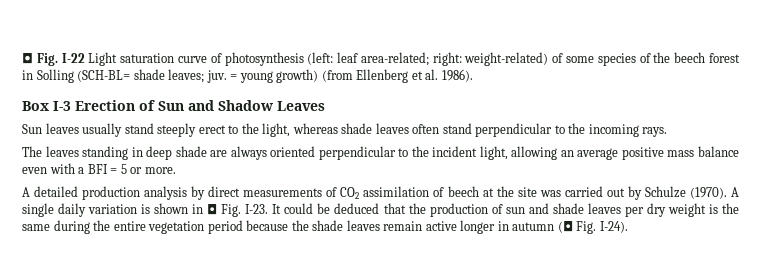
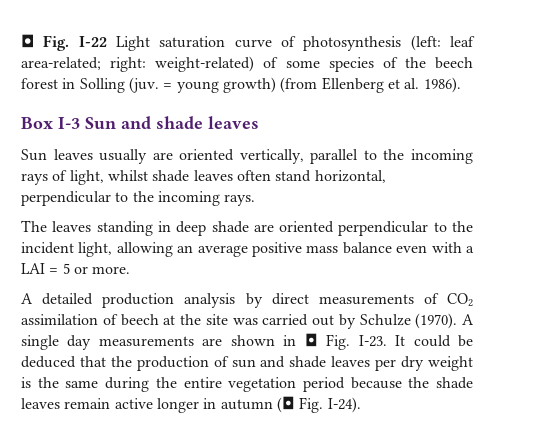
[77,69,227,83] (SCH-BL= shade leaves; juv. -> [128,77,159,93] (juv.
[75,100,325,111] [22,123,338,137] Erection of Sun and Shadow Leaves // Sun leaves usually stand steeply erect to the light, whereas -> [85,116,259,129] [21,149,473,164] [21,170,148,185] Sun and shade leaves // Sun leaves usually are oriented vertically, parallel to the incoming rays of light, whilst
(472, 128) none -> [314,170,386,183] horizontal,
[230,146,267,160] always -> (274, 228) none
[87,164,108,174] BFI -> [21,263,45,274] LAI
[58,203,151,217] daily variation is -> [67,335,223,350] day measurements are

